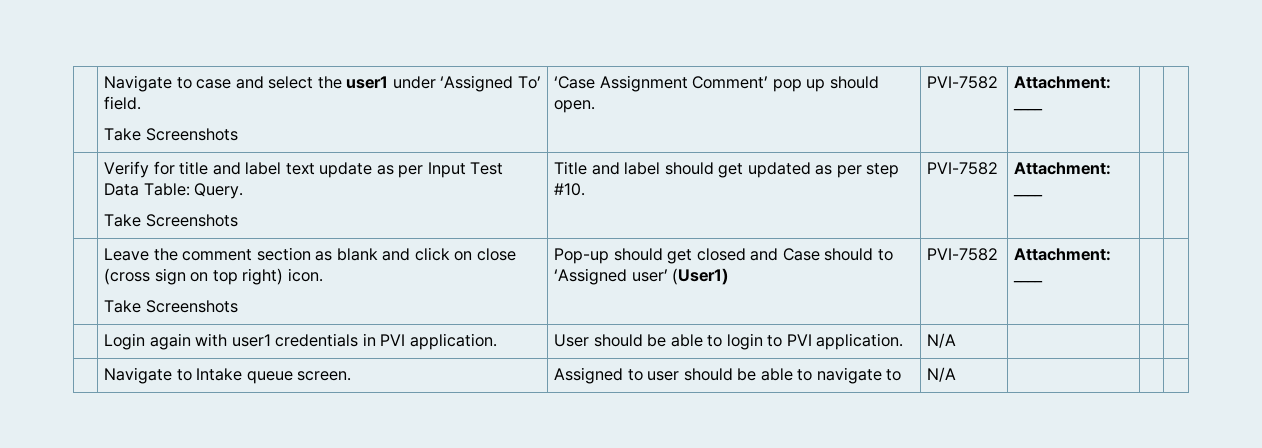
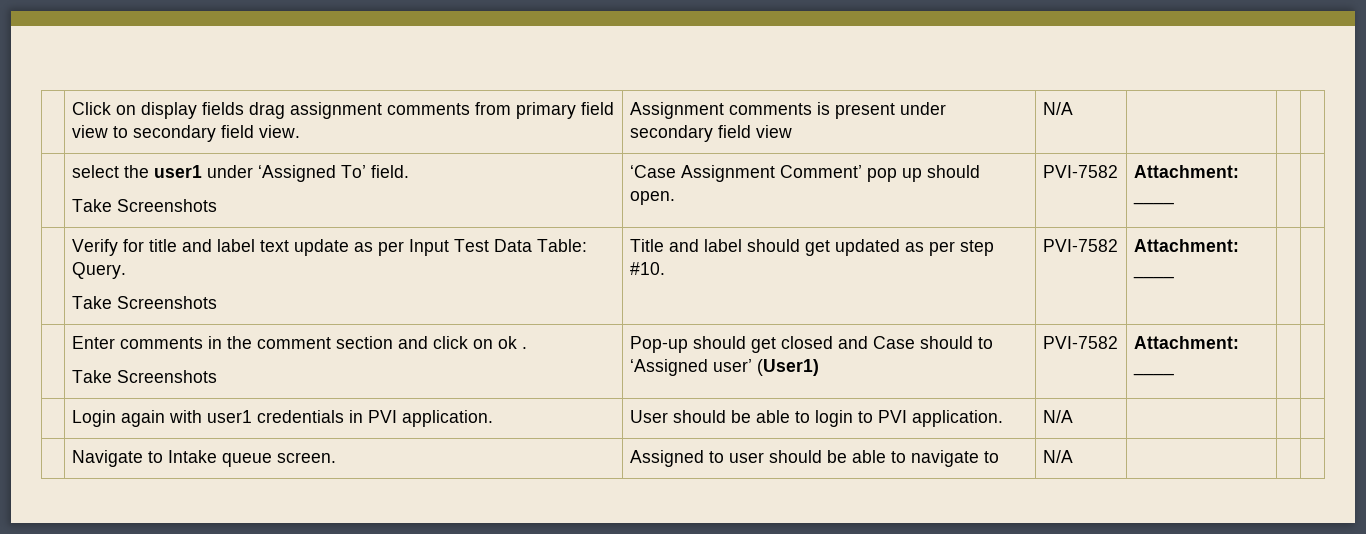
[104,75,264,92] | Navigate to case and -> [71,102,614,119] [71,125,300,142] [629,102,946,119] [629,125,792,142] [1042,102,1073,115] | Click on display fields drag assignment comments from primary field view to secondary field view. | Assignment comments is present under secondary field view | N/A | | | // |
[104,248,150,261] Leave -> [71,336,222,349] Enter comments in
[315,248,378,261] as blank -> (393, 342) none
[476,248,516,261] [104,268,323,285] close (cross sign on top right) icon. -> [497,336,527,349] ok .

